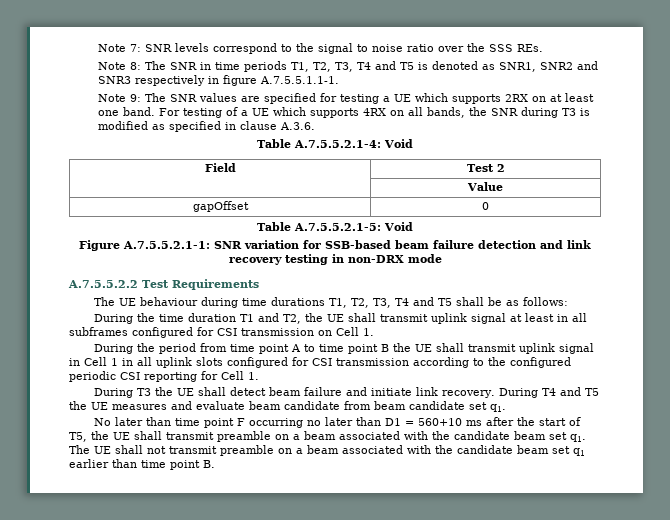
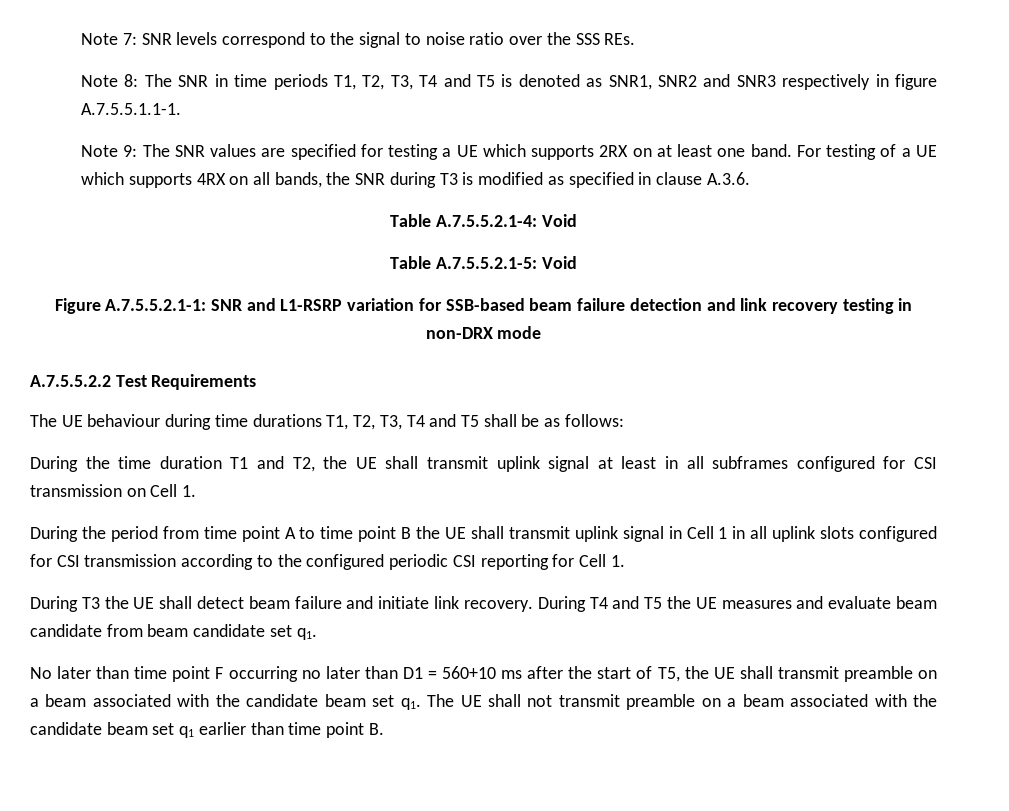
[204,163,236,172] [466,164,505,172] [467,182,503,191] [192,201,249,212] [482,202,489,210] // Field | Test 2 // | Value // gapOffset | 0 -> (577, 220) none
(242, 245) none -> [246,298,343,311] and L1-RSRP

